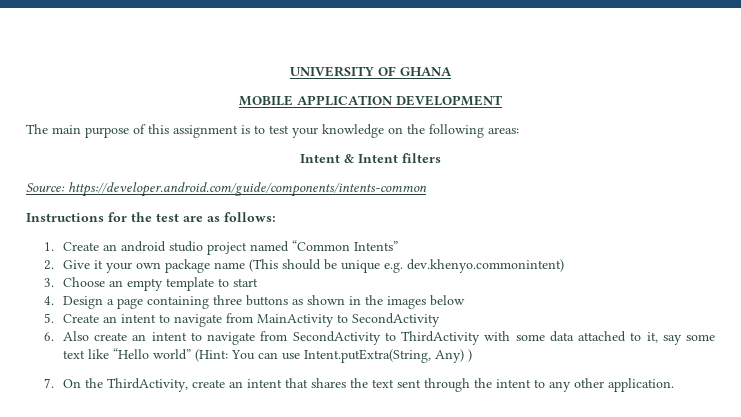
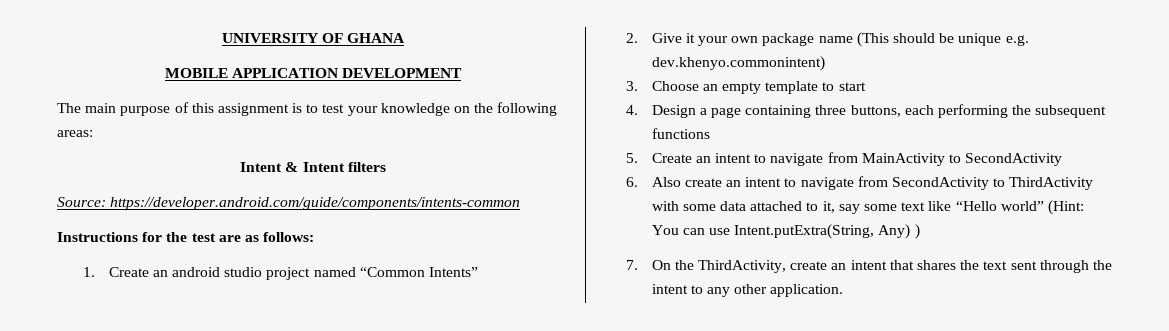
[245,295,465,309] buttons as shown in the images below -> [850,104,1107,118] [651,128,710,139] buttons, each performing the subsequent functions

